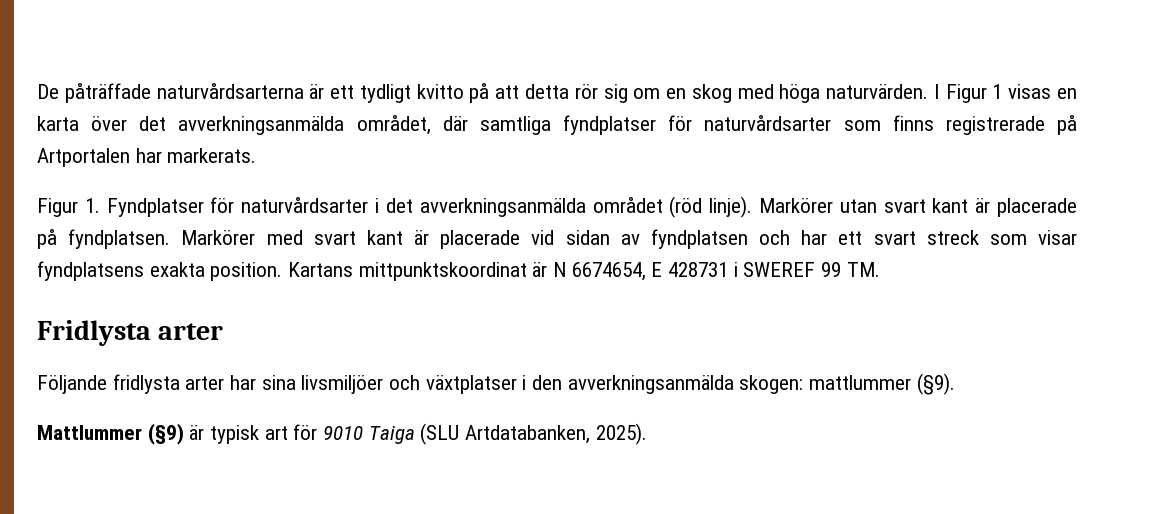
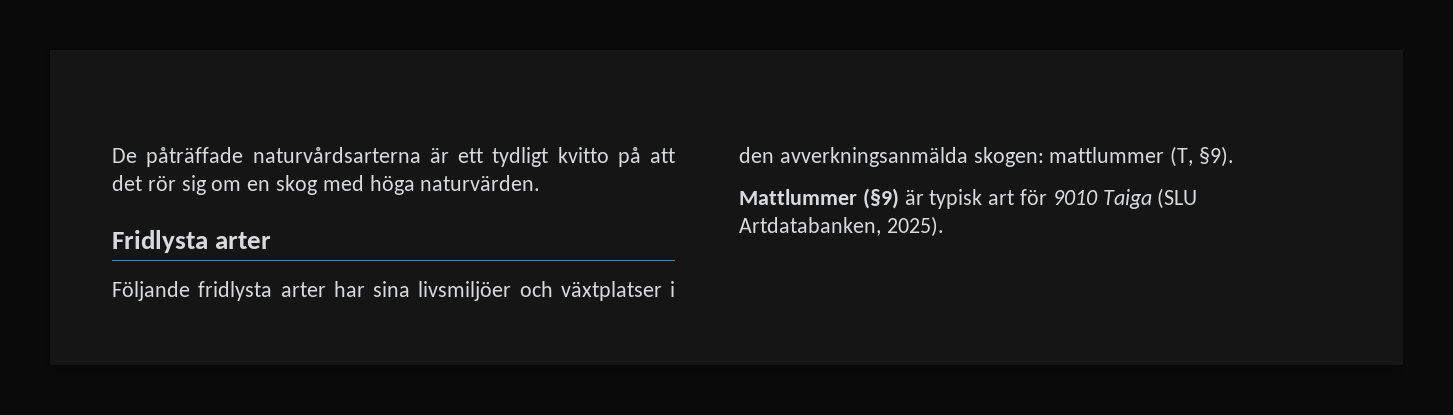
[524,84,569,99] detta -> [112,175,142,191] det
[933,84,1077,103] [37,115,1078,135] [37,148,257,167] [37,196,1077,218] [37,229,1077,249] [37,261,880,281] I Figur 1 visas en karta över det avverkningsanmälda området, där samtliga fyndplatser för naturvårdsarter som finns registrerade på Artportalen har markerats. // Figur 1. Fyndplatser för naturvårdsarter i det avverkningsanmälda området (röd linje). Markörer utan svart kant är placerade på fyndplatsen. Markörer med svart kant är placerade vid sidan av fyndplatsen och har ett svart streck som visar fyndplatsens exakta position. Kartans mittpunktskoordinat är N 6674654, E 428731 i SWEREF 99 TM. -> (541, 183) none
[916,373,955,395] (§9). -> [1170,146,1235,167] (T, §9).

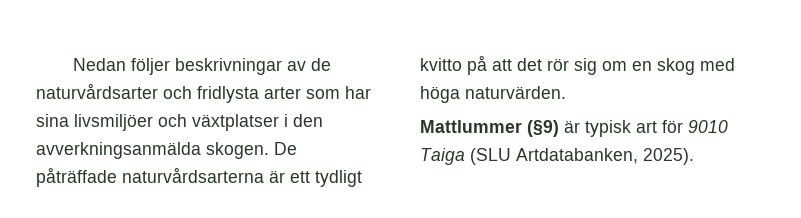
(112, 155) none -> [73,58,332,75] [36,83,371,103] [36,114,323,131] [36,142,269,159] Nedan följer beskrivningar av de naturvårdsarter och fridlysta arter som har sina livsmiljöer och växtplatser i den avverkningsanmälda skogen.
[112,230,272,253] [112,281,675,301] [739,146,1235,167] // Fridlysta arter // Följande fridlysta arter har sina livsmiljöer och växtplatser i den avverkningsanmälda skogen: mattlummer (T, §9). -> (566, 92) none

